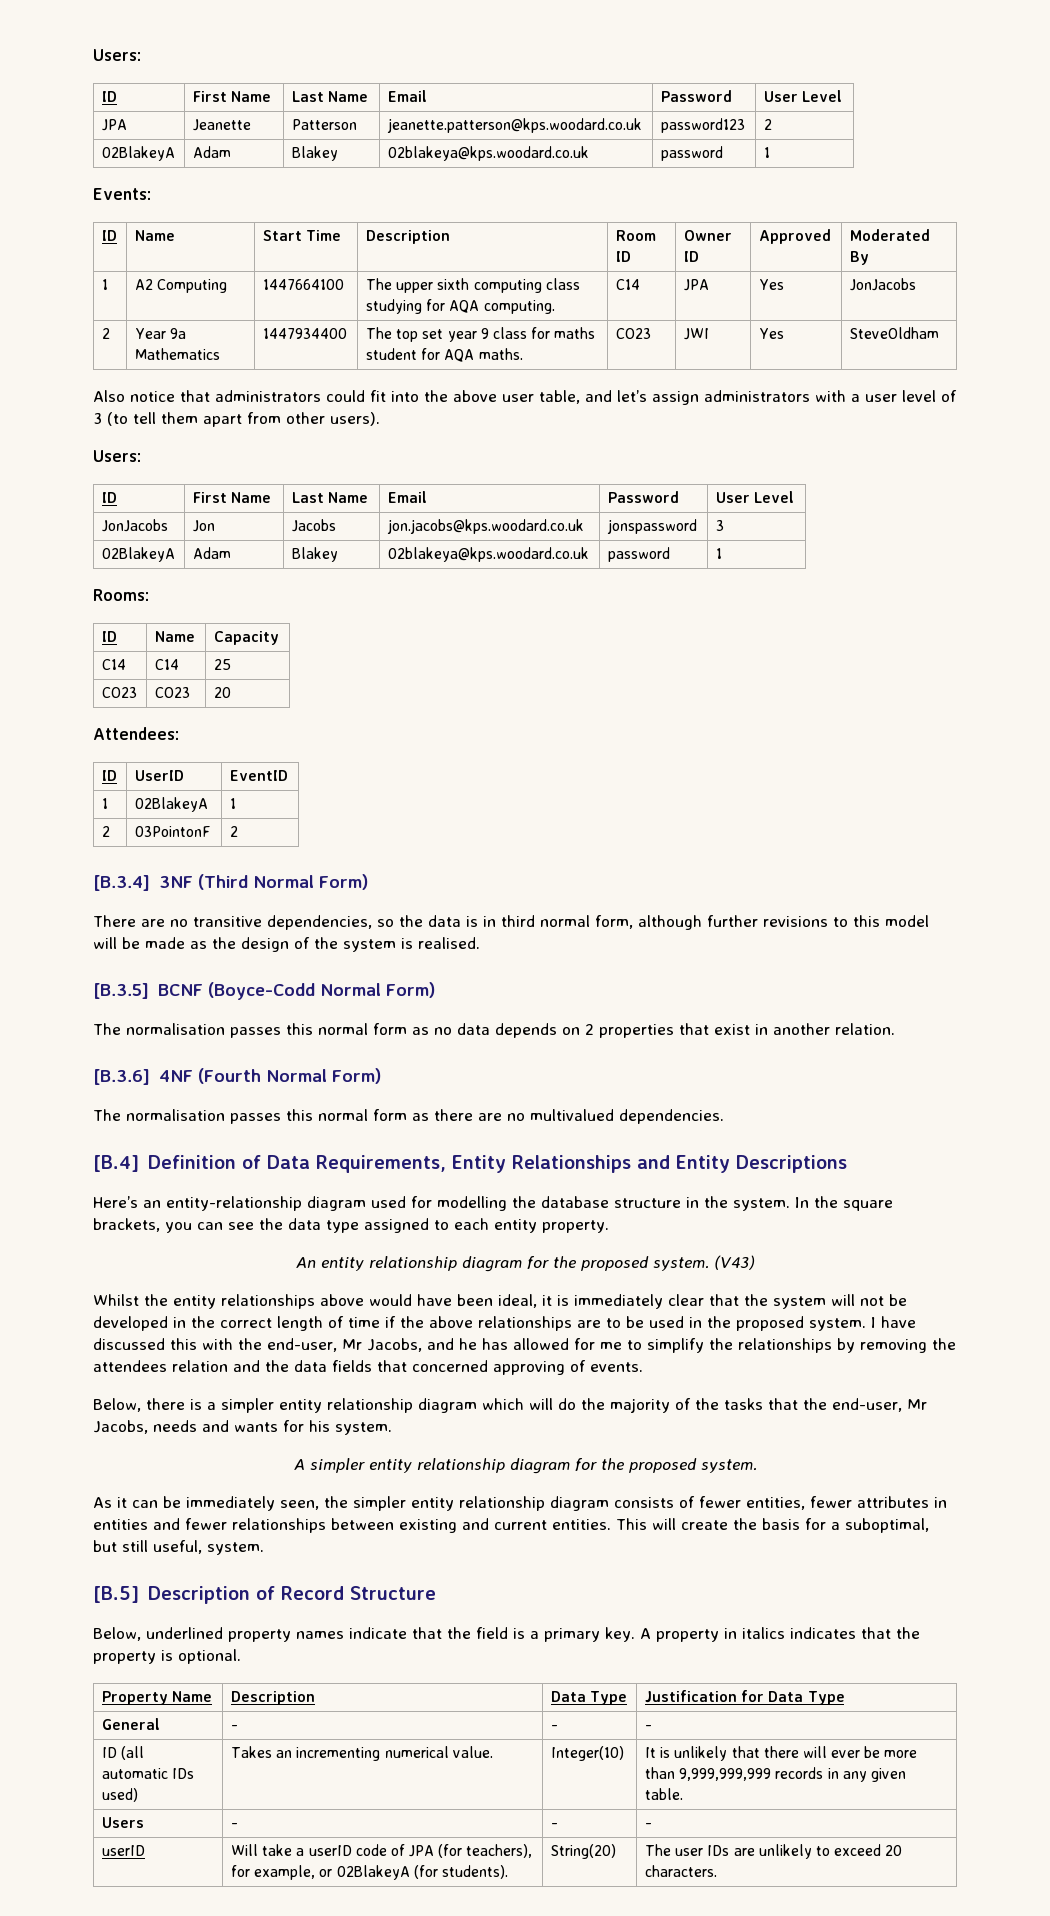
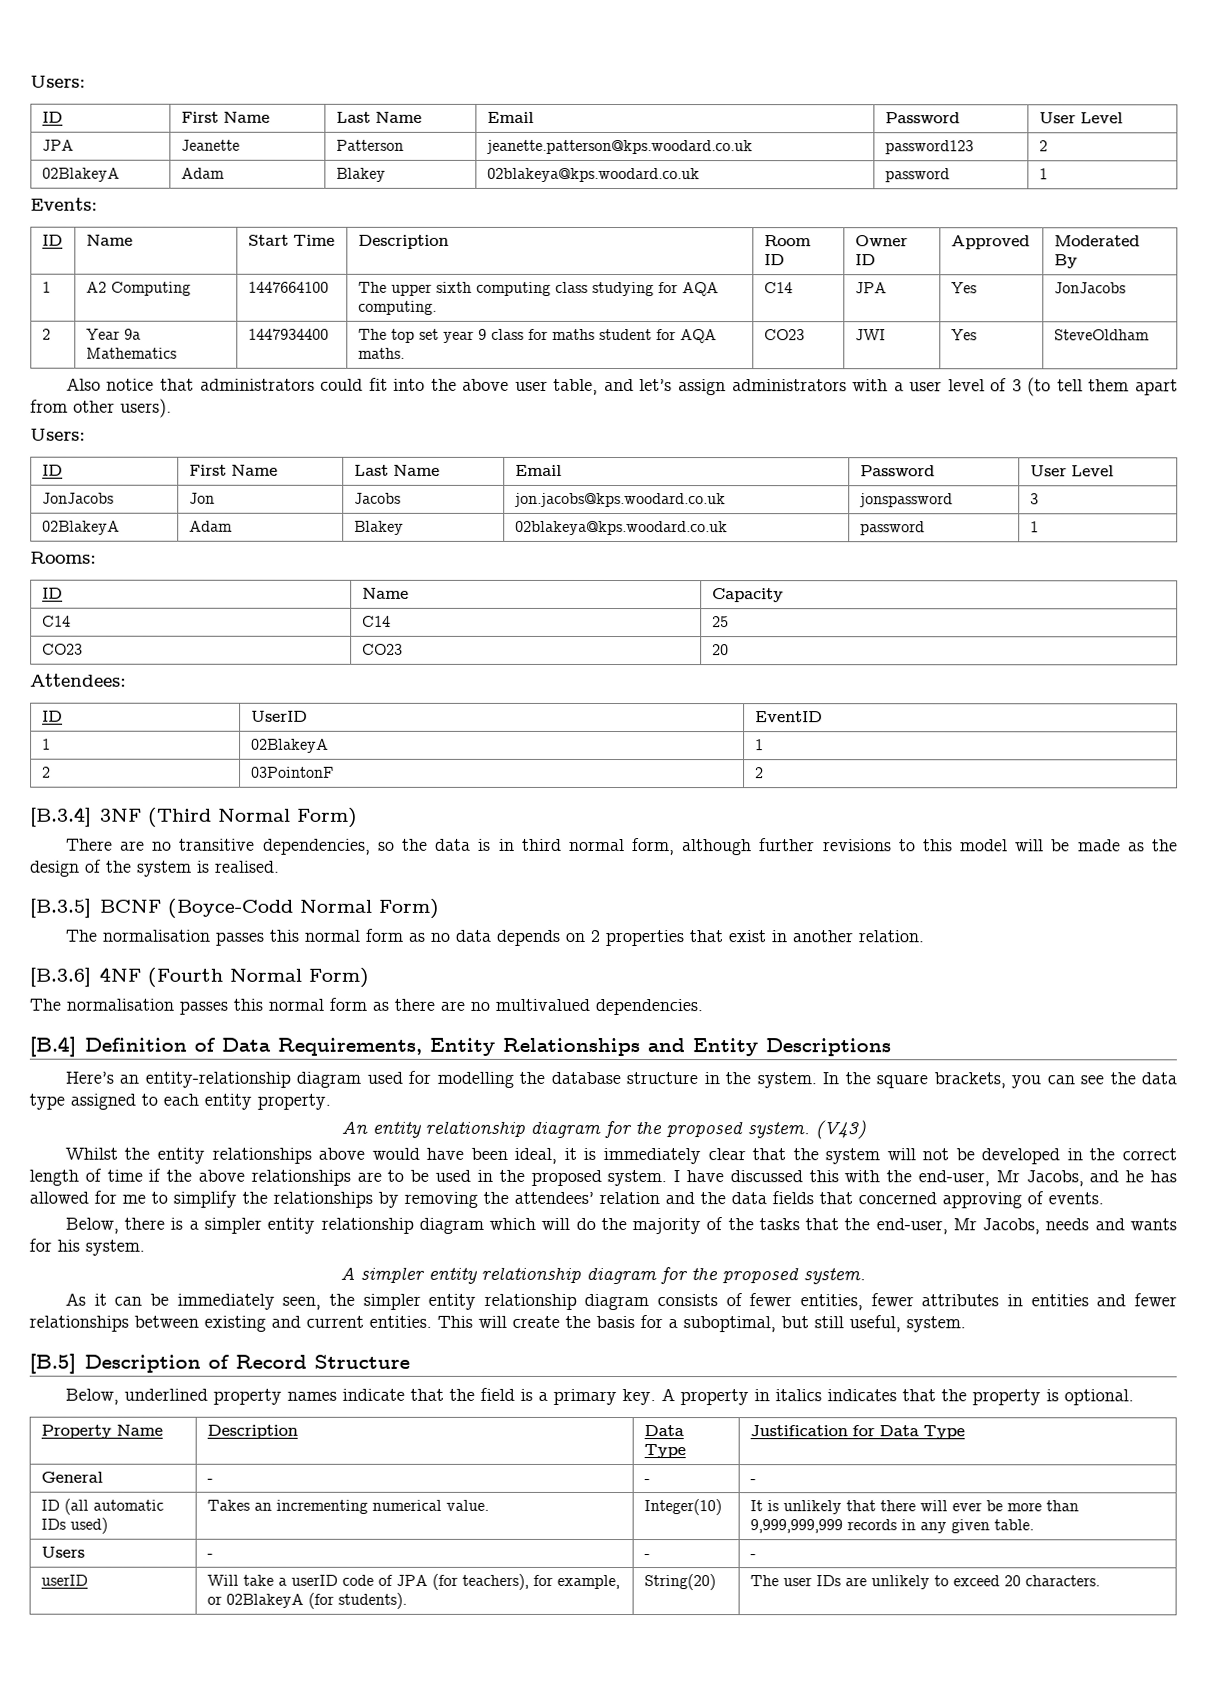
[93,1360,167,1372] attendees -> [514,1191,594,1204] attendees’

